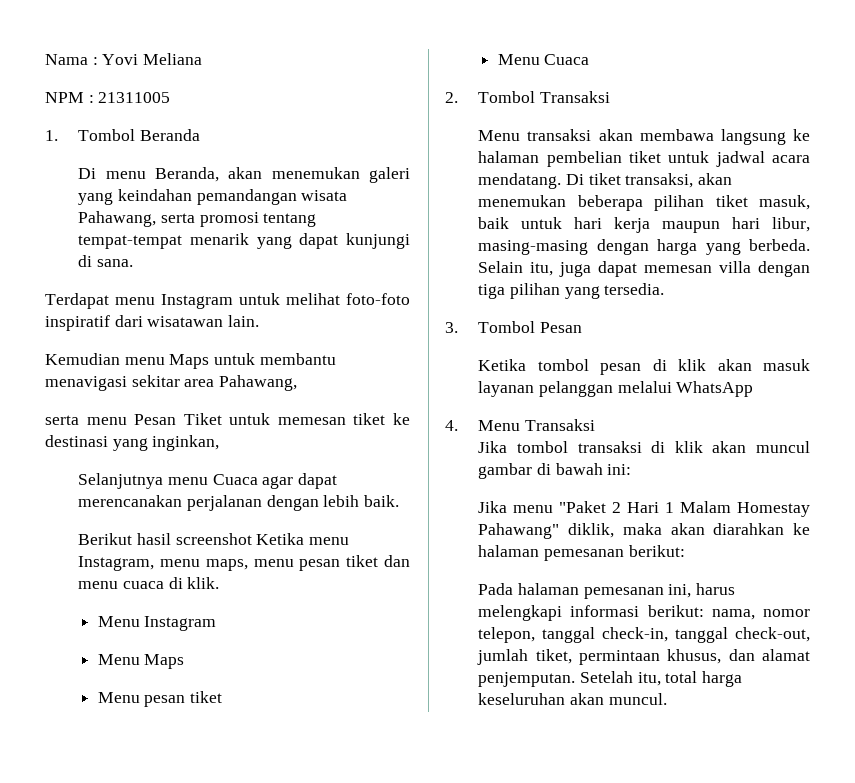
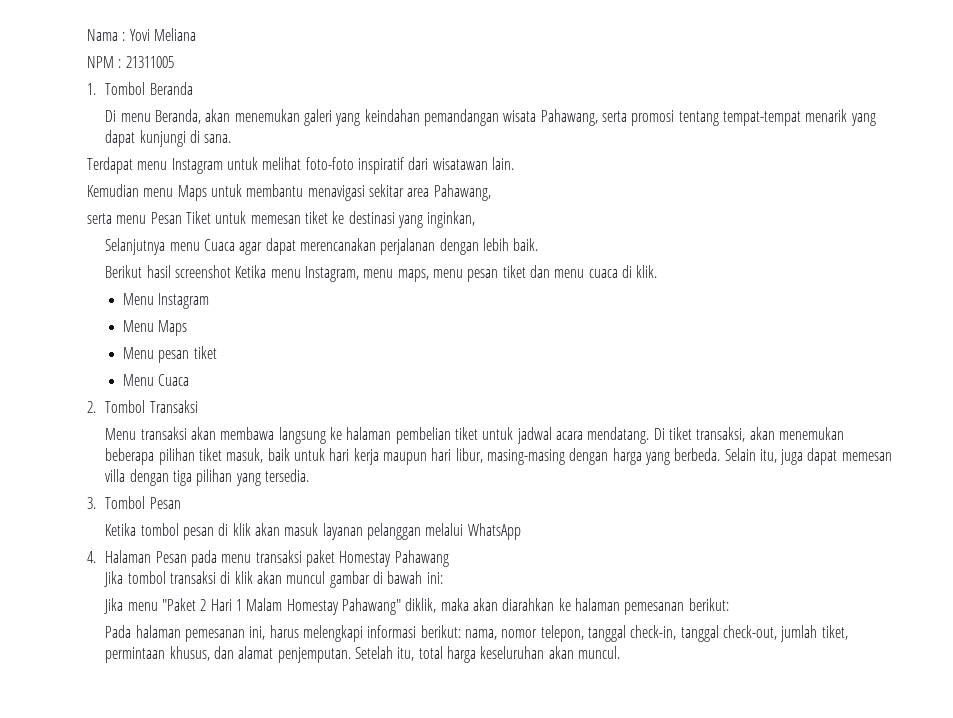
[478,419,596,431] Menu Transaksi -> [105,550,449,567] Halaman Pesan pada menu transaksi paket Homestay Pahawang

